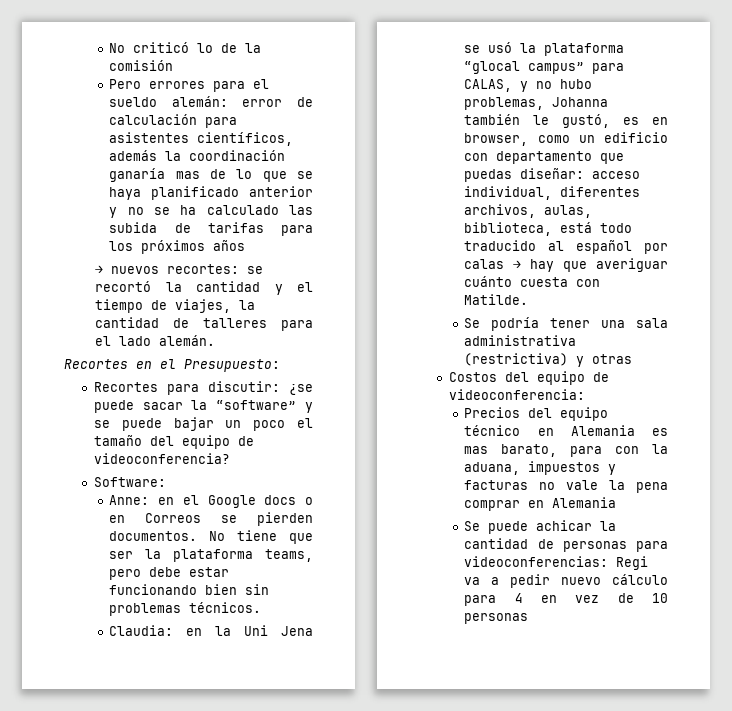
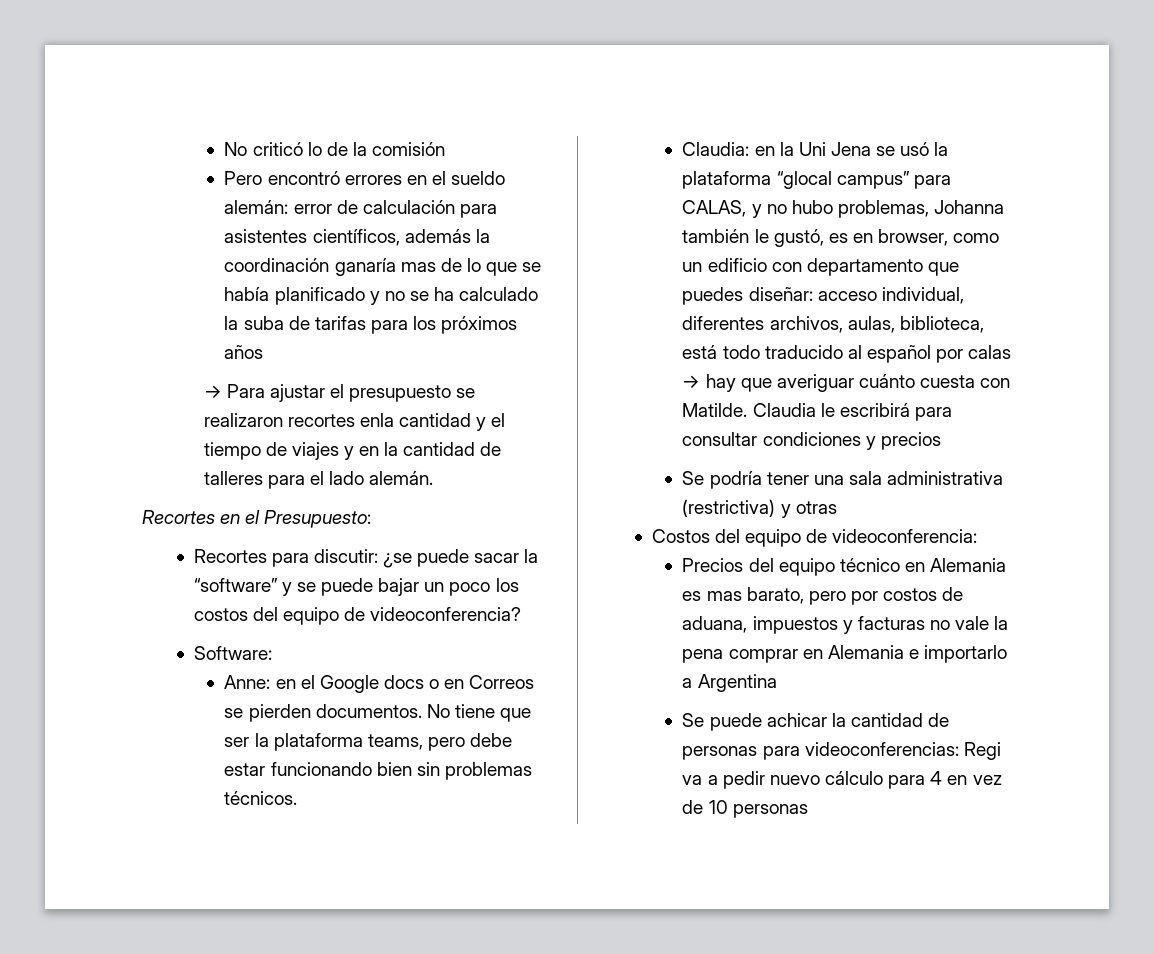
[149,81,246,92] errores para -> [267,171,427,185] encontró errores en
[109,186,313,200] haya planificado anterior -> [224,287,365,305] había planificado
[289,205,313,215] [109,222,158,233] las subida -> [224,316,284,330] la suba
[111,264,264,274] [95,281,182,292] nuevos recortes: se recortó la -> [226,384,476,402] [203,413,394,427] Para ajustar el presupuesto se realizaron recortes enla
[175,299,232,313] viajes, -> [291,442,380,460] viajes y en
[297,418,313,428] [93,435,142,446] el tamaño -> [495,578,519,592] [193,608,248,621] los costos
[464,169,513,182] puedas -> [682,287,744,305] puedes
(529, 299) none -> [752,403,952,421] [682,432,941,450] Claudia le escribirá para consultar condiciones y precios
[570,444,668,457] para con la -> [808,587,964,605] pero por costos de
(617, 502) none -> [908,645,1008,663] [682,674,777,692] e importarlo a Argentina

